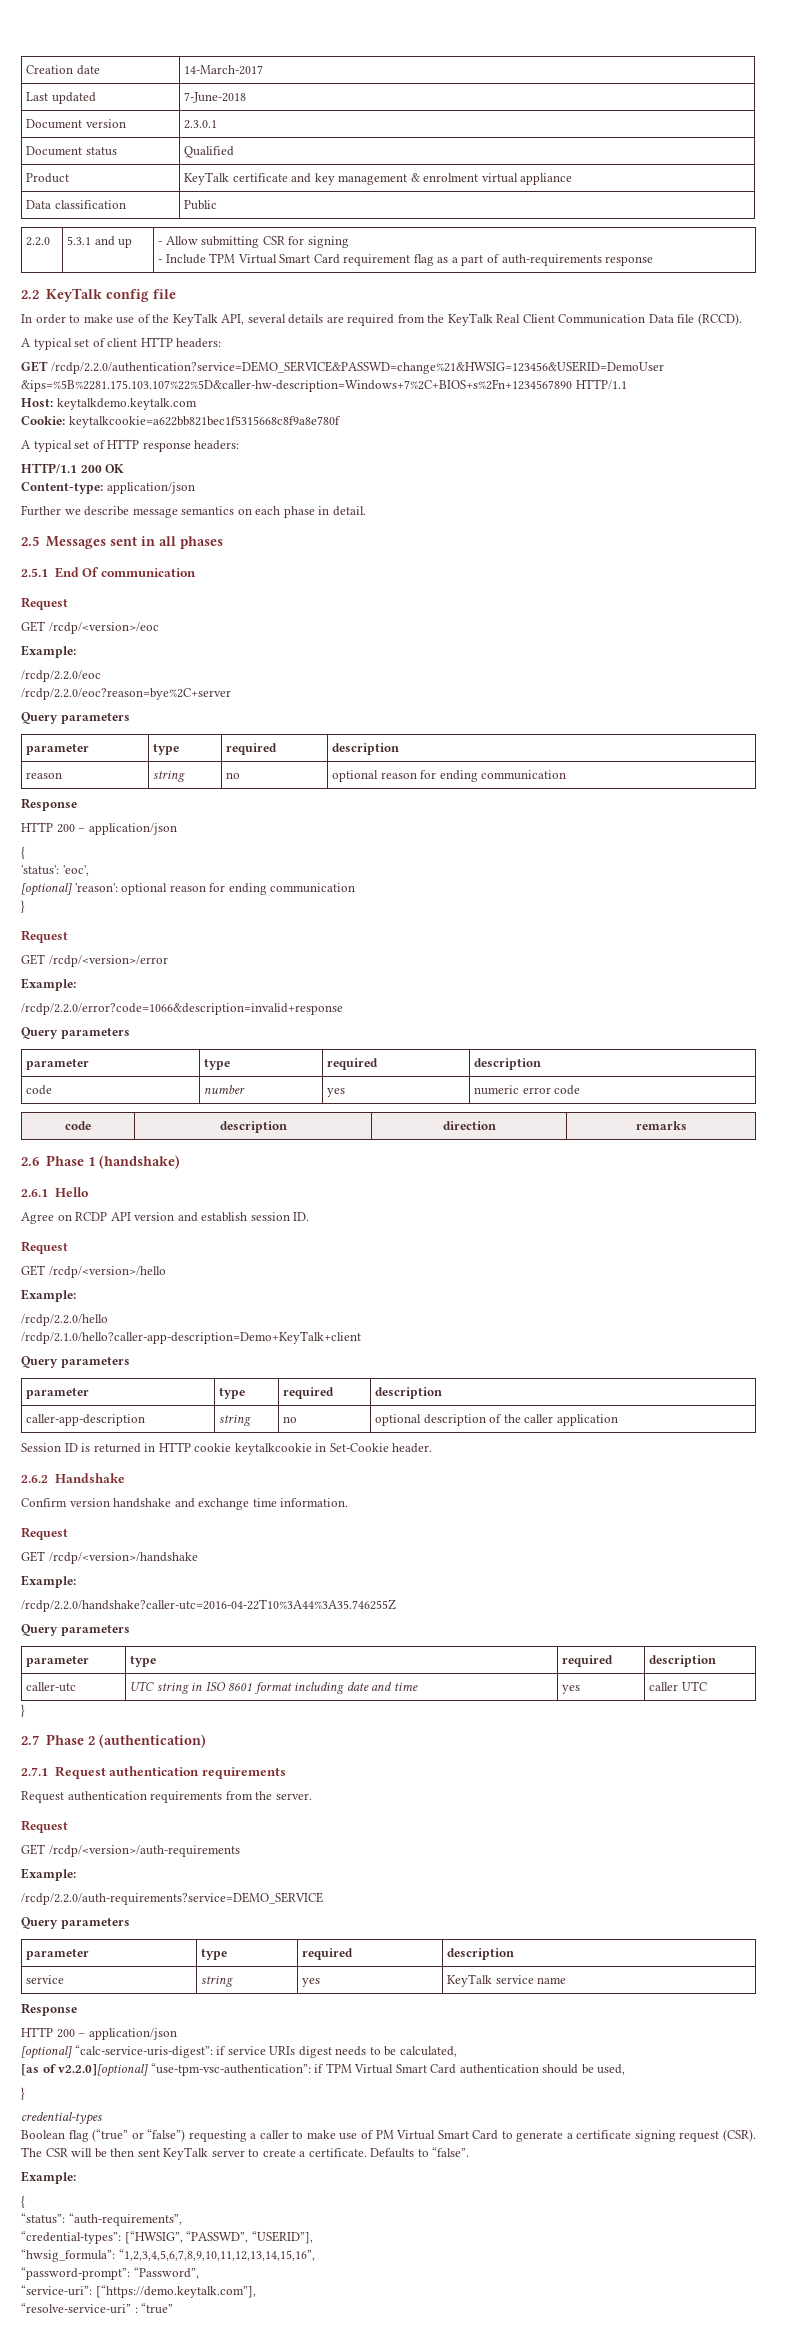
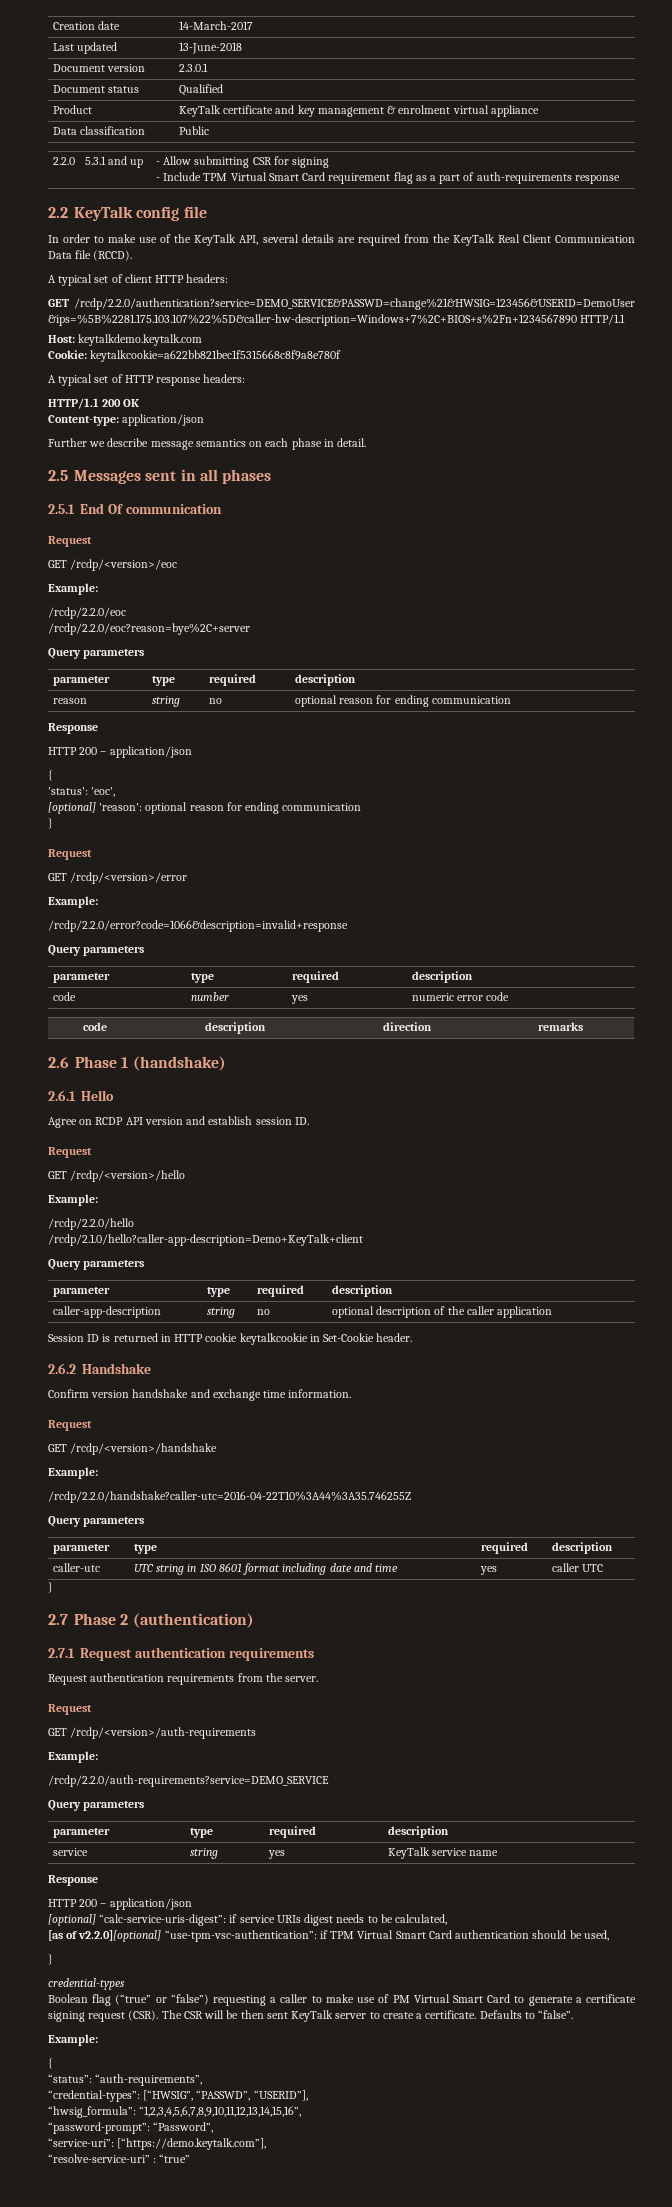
[184,92,247,103] 7-June-2018 -> [178,42,242,54] 13-June-2018

